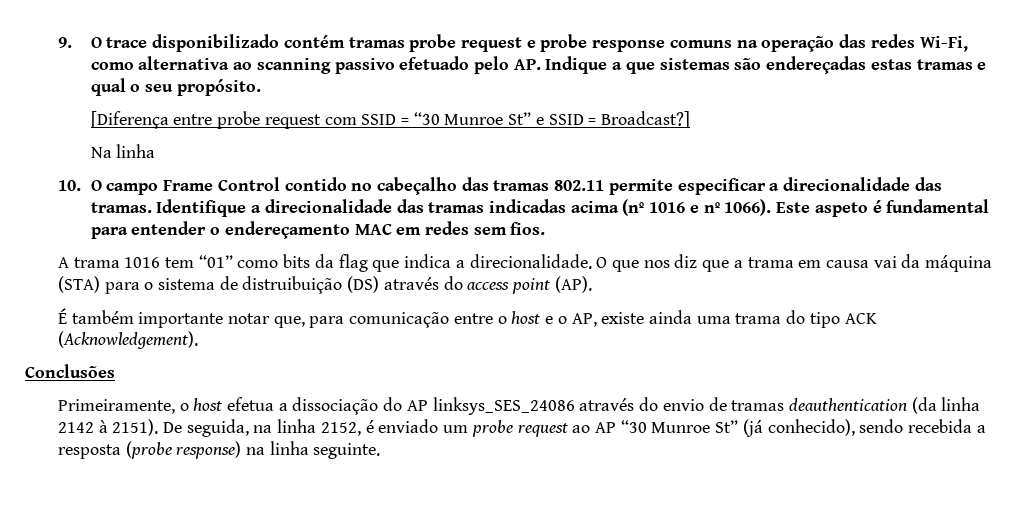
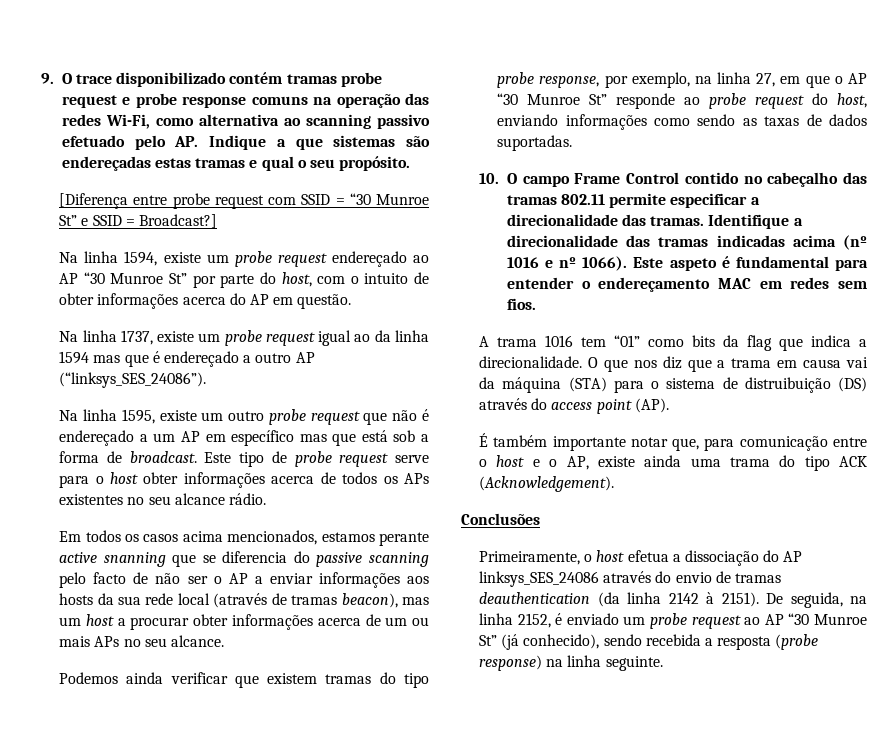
(156, 151) none -> [124,251,429,267] [59,272,430,288] [59,293,352,309] [59,330,429,346] [59,351,315,367] [59,372,207,388] [59,409,429,425] [59,430,429,446] [59,451,429,467] [59,472,429,488] [59,493,266,505] [59,530,429,546] [59,551,430,567] [59,572,429,588] [59,593,429,608] [59,614,430,630] [59,635,224,647] [59,672,430,688] [497,72,867,88] [497,93,867,109] [497,114,867,130] [497,135,573,151] 1594, existe um probe request endereçado ao AP “30 Munroe St” por parte do host, com o intuito de obter informações acerca do AP em questão. // Na linha 1737, existe um probe request igual ao da linha 1594 mas que é endereçado a outro AP (“linksys_SES_24086”). // Na linha 1595, existe um outro probe request que não é endereçado a um AP em específico mas que está sob a forma de broadcast. Este tipo de probe request serve para o host obter informações acerca de todos os APs existentes no seu alcance rádio. // Em todos os casos acima mencionados, estamos perante active snanning que se diferencia do passive scanning pelo facto de não ser o AP a enviar informações aos hosts da sua rede local (através de tramas beacon), mas um host a procurar obter informações acerca de um ou mais APs no seu alcance. // Podemos ainda verificar que existem tramas do tipo probe response, por exemplo, na linha 27, em que o AP “30 Munroe St” responde ao probe request do host, enviando informações como sendo as taxas de dados suportadas.

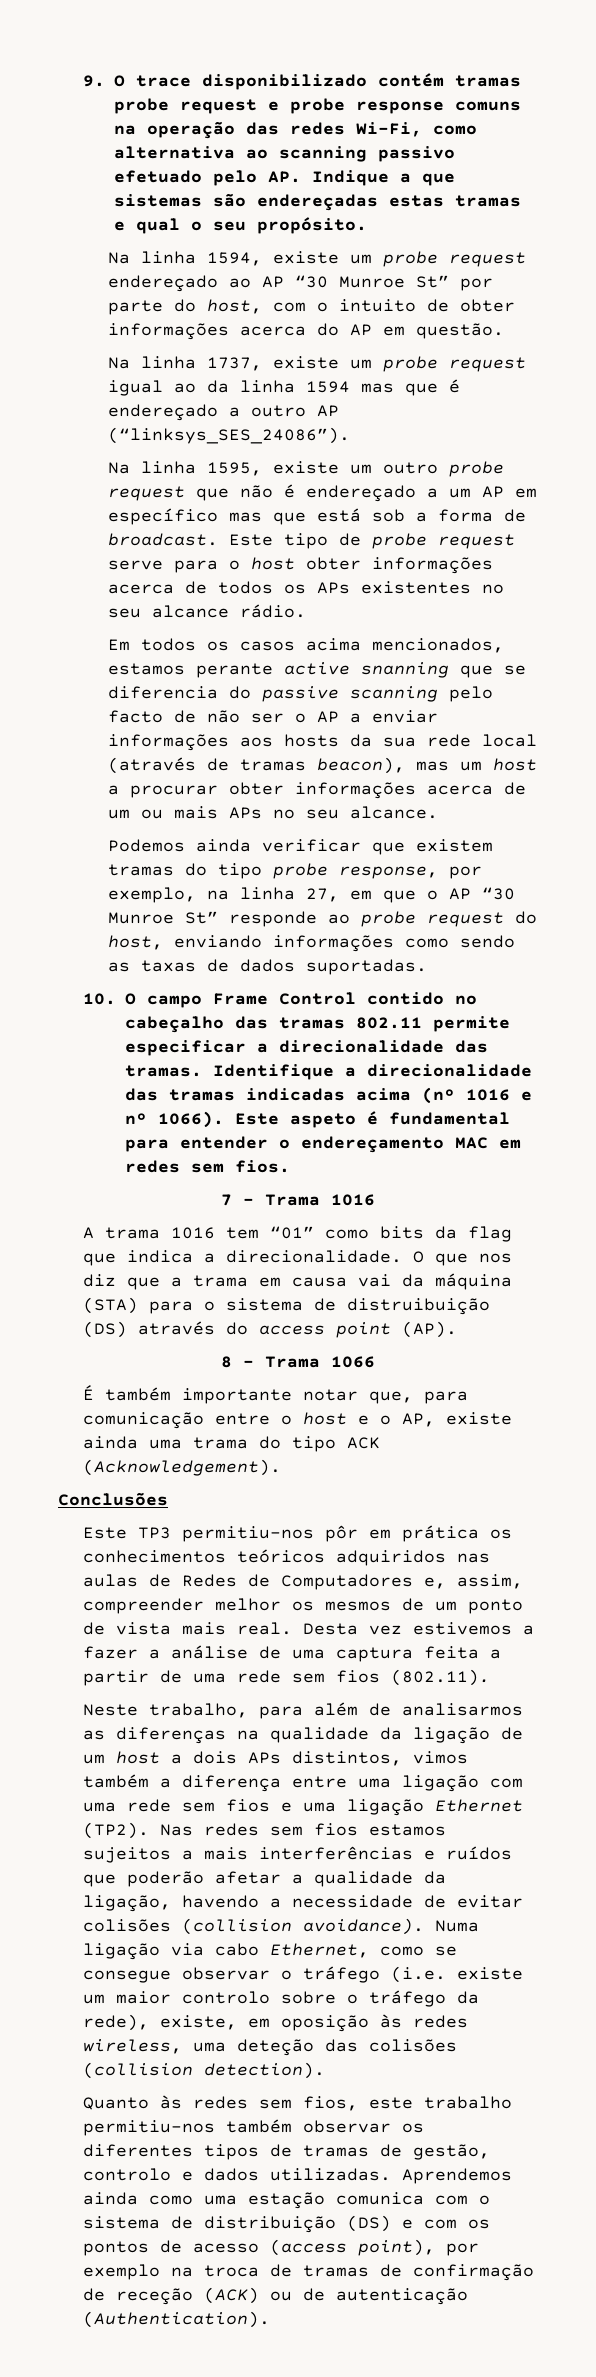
[59,193,429,209] [59,214,217,228] // [Diferença entre probe request com SSID = “30 Munroe St” e SSID = Broadcast?] -> (368, 225) none
(536, 304) none -> [221,1194,375,1206] // 7 - Trama 1016
(669, 405) none -> [221,1356,375,1368] // 8 – Trama 1066
[479,550,803,566] [479,571,782,587] [479,592,867,608] [479,613,867,629] [479,634,819,650] [479,655,663,671] Primeiramente, o host efetua a dissociação do AP linksys_SES_24086 através do envio de tramas deauthentication (da linha 2142 à 2151). De seguida, na linha 2152, é enviado um probe request ao AP “30 Munroe St” (já conhecido), sendo recebida a resposta (probe response) na linha seguinte. -> [83,1525,513,1542] [83,1549,491,1566] [83,1574,524,1590] [83,1598,524,1614] [83,1622,535,1635] [83,1645,502,1662] [83,1669,491,1686] [83,1702,524,1719] [83,1727,524,1744] [83,1751,469,1766] [83,1774,524,1792] [83,1799,524,1816] [83,1822,447,1839] [83,1846,513,1863] [83,1871,447,1887] [83,1895,524,1912] [83,1918,480,1935] [83,1943,458,1960] [83,1966,524,1983] [83,1990,480,2007] [83,2014,469,2032] [83,2039,458,2056] [83,2062,326,2079] [83,2095,513,2111] [83,2119,425,2136] [83,2144,491,2160] [83,2168,513,2184] [83,2192,491,2209] [83,2215,491,2233] [83,2239,480,2256] [83,2264,535,2281] [83,2287,469,2305] [83,2311,271,2328] Este TP3 permitiu-nos pôr em prática os conhecimentos teóricos adquiridos nas aulas de Redes de Computadores e, assim, compreender melhor os mesmos de um ponto de vista mais real. Desta vez estivemos a fazer a análise de uma captura feita a partir de uma rede sem fios (802.11). // Neste trabalho, para além de analisarmos as diferenças na qualidade da ligação de um host a dois APs distintos, vimos também a diferença entre uma ligação com uma rede sem fios e uma ligação Ethernet (TP2). Nas redes sem fios estamos sujeitos a mais interferências e ruídos que poderão afetar a qualidade da ligação, havendo a necessidade de evitar colisões (collision avoidance). Numa ligação via cabo Ethernet, como se consegue observar o tráfego (i.e. existe um maior controlo sobre o tráfego da rede), existe, em oposição às redes wireless, uma deteção das colisões (collision detection). // Quanto às redes sem fios, este trabalho permitiu-nos também observar os diferentes tipos de tramas de gestão, controlo e dados utilizadas. Aprendemos ainda como uma estação comunica com o sistema de distribuição (DS) e com os pontos de acesso (access point), por exemplo na troca de tramas de confirmação de receção (ACK) ou de autenticação (Authentication).

